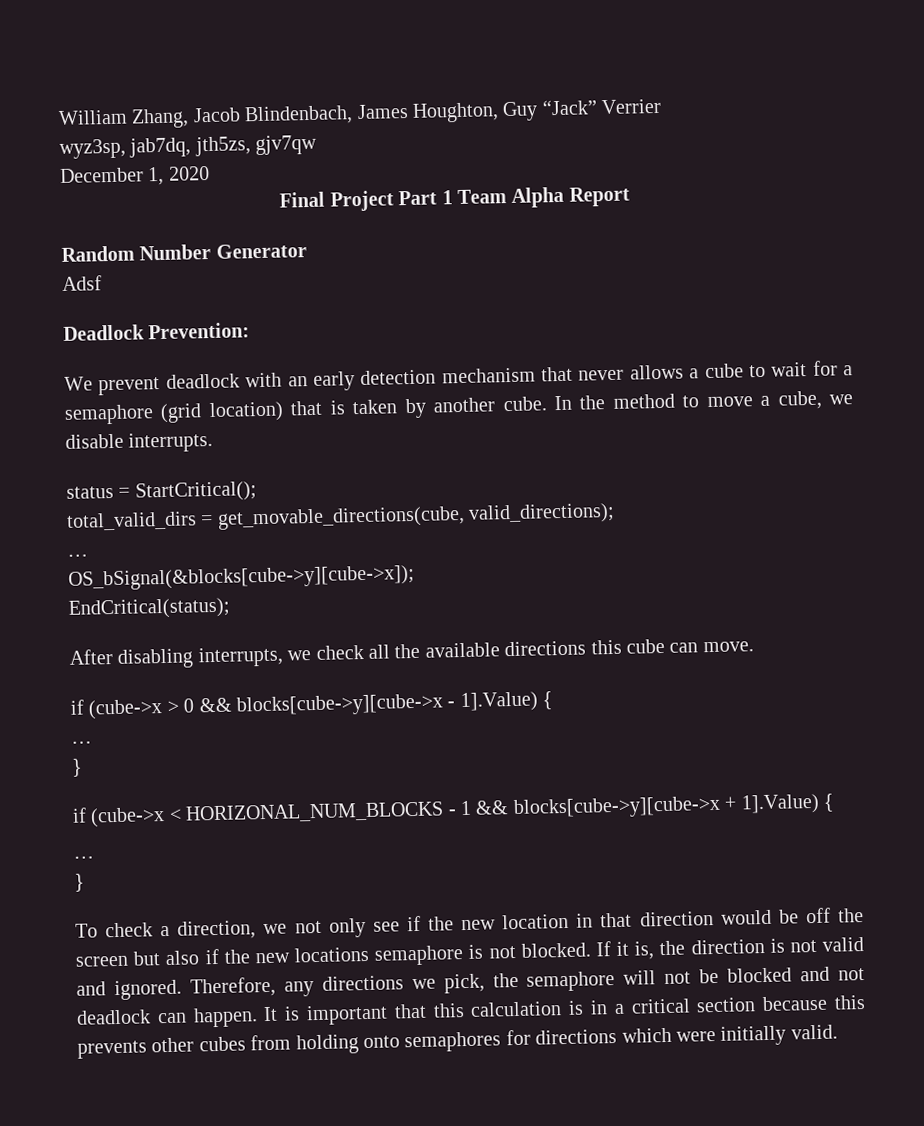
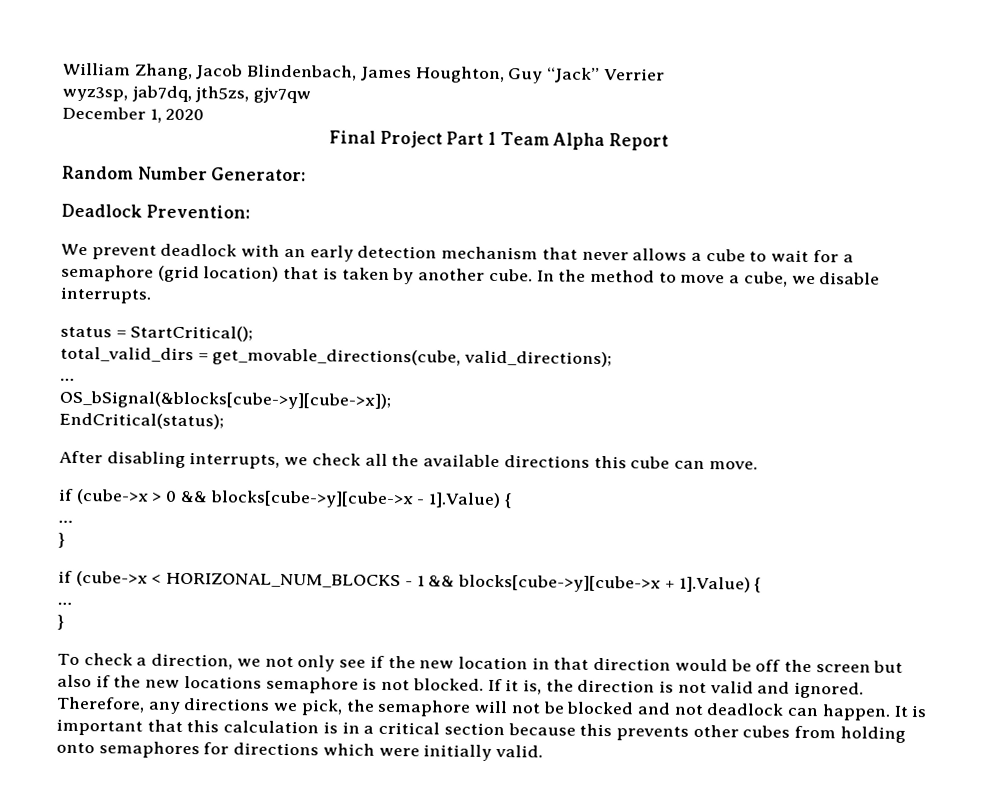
[215,243,307,259] [62,275,102,291] Generator // Adsf -> [211,167,307,182] Generator:

